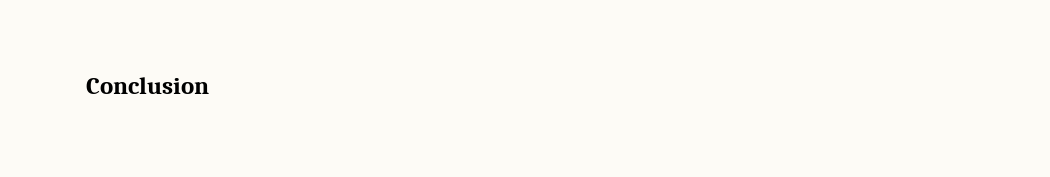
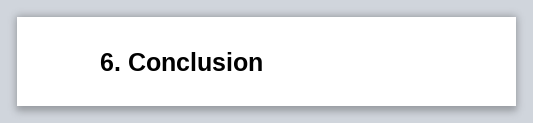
(86, 85) none -> [100,53,121,71] 6.

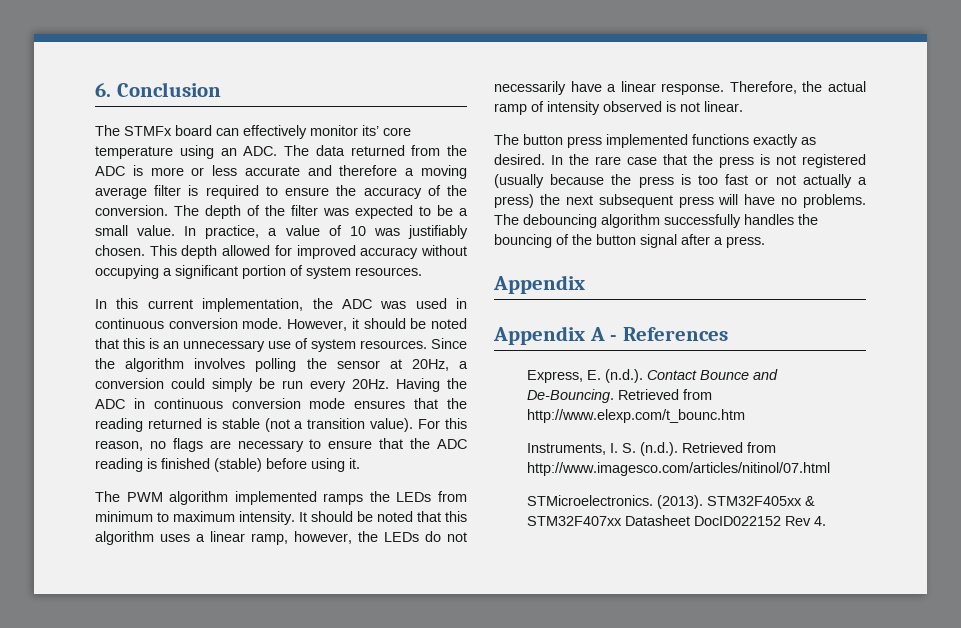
(263, 61) none -> [95,125,411,139] [95,145,467,159] [95,165,467,179] [95,185,468,199] [95,205,468,219] [95,225,468,239] [95,245,467,259] [95,265,422,279] [95,298,467,312] [95,318,468,331] [95,338,467,352] [95,358,468,372] [95,378,467,392] [95,398,467,409] [95,418,468,432] [95,438,468,452] [95,458,360,472] [95,491,467,505] [95,511,467,525] [95,531,467,545] [494,81,866,95] [494,101,743,115] [494,134,816,148] [494,154,866,168] [494,174,867,188] [494,194,866,208] [494,214,818,228] [494,234,765,248] [493,275,585,294] [493,326,728,345] [527,369,779,383] [527,389,713,403] [527,409,746,423] [527,442,777,456] [527,462,831,476] [527,495,816,509] [527,515,827,526] // The STMFx board can effectively monitor its’ core temperature using an ADC. The data returned from the ADC is more or less accurate and therefore a moving average filter is required to ensure the accuracy of the conversion. The depth of the filter was expected to be a small value. In practice, a value of 10 was justifiably chosen. This depth allowed for improved accuracy without occupying a significant portion of system resources. // In this current implementation, the ADC was used in continuous conversion mode. However, it should be noted that this is an unnecessary use of system resources. Since the algorithm involves polling the sensor at 20Hz, a conversion could simply be run every 20Hz. Having the ADC in continuous conversion mode ensures that the reading returned is stable (not a transition value). For this reason, no flags are necessary to ensure that the ADC reading is finished (stable) before using it. // The PWM algorithm implemented ramps the LEDs from minimum to maximum intensity. It should be noted that this algorithm uses a linear ramp, however, the LEDs do not necessarily have a linear response. Therefore, the actual ramp of intensity observed is not linear. // The button press implemented functions exactly as desired. In the rare case that the press is not registered (usually because the press is too fast or not actually a press) the next subsequent press will have no problems. The debouncing algorithm successfully handles the bouncing of the button signal after a press. // Appendix // Appendix A - References // Express, E. (n.d.). Contact Bounce and De-Bouncing. Retrieved from http://www.elexp.com/t_bounc.htm // Instruments, I. S. (n.d.). Retrieved from http://www.imagesco.com/articles/nitinol/07.html // STMicroelectronics. (2013). STM32F405xx & STM32F407xx Datasheet DocID022152 Rev 4.

